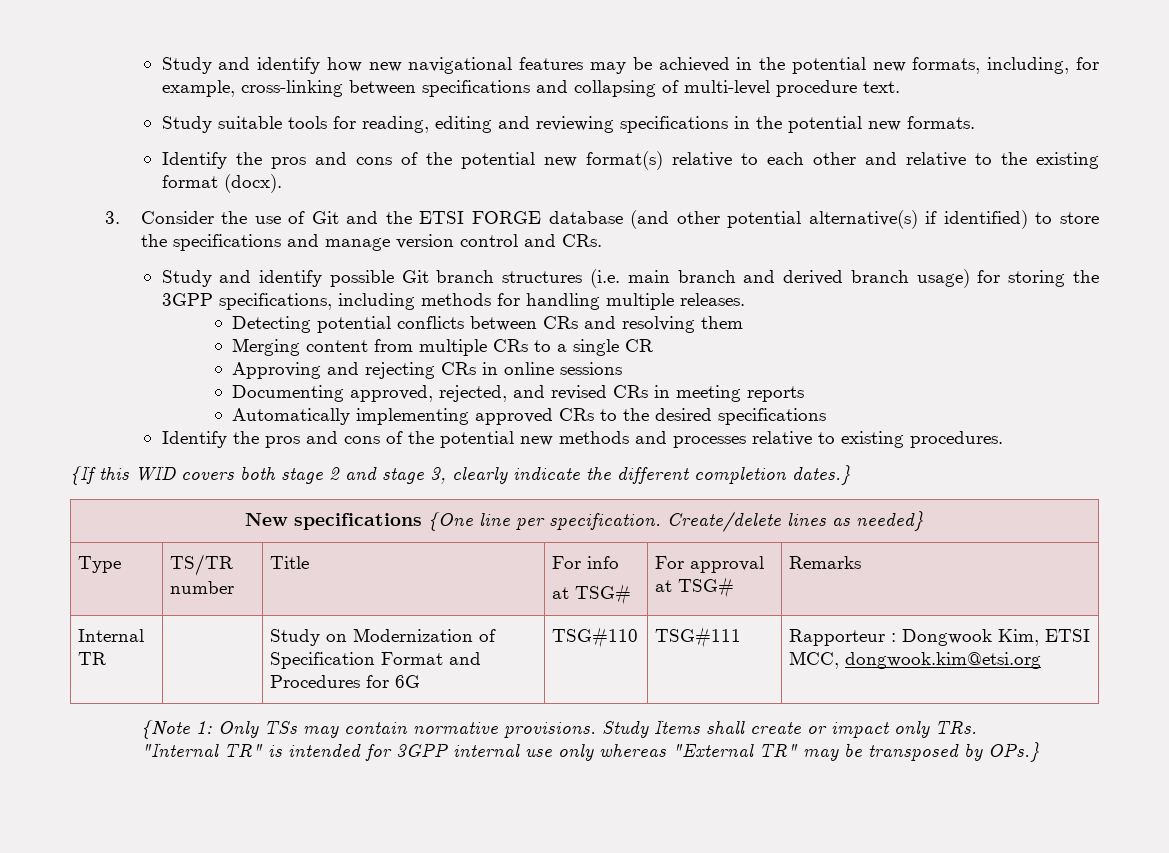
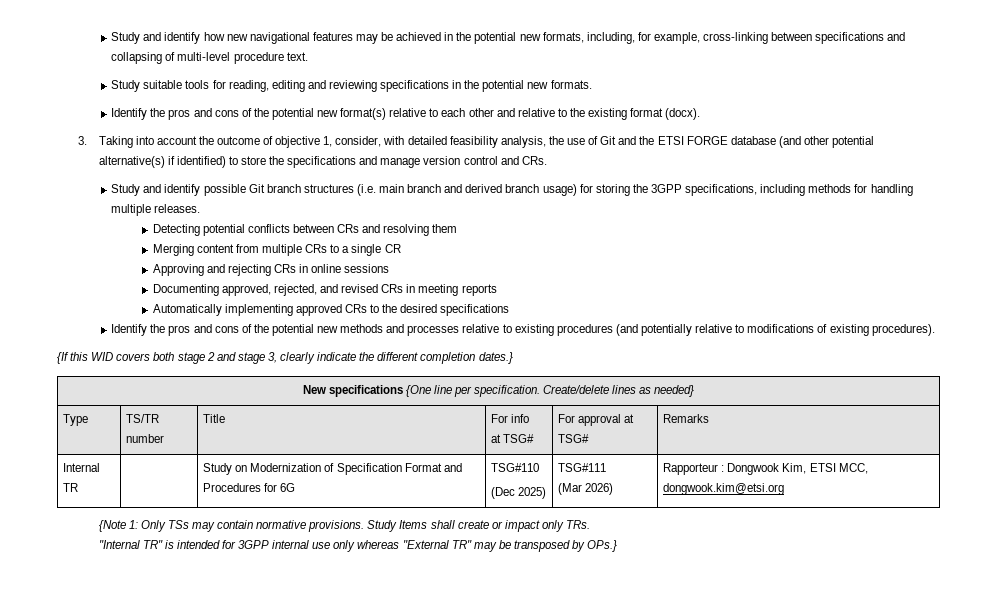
[140,211,214,224] Consider -> [98,136,546,148] Taking into account the outcome of objective 1, consider, with detailed feasibility analysis,
[909,431,1003,448] procedures. -> [556,324,935,336] procedures (and potentially relative to modifications of existing procedures).
(638, 637) none -> [491,487,547,499] // (Dec 2025)
(741, 637) none -> [558,483,614,495] // (Mar 2026)

